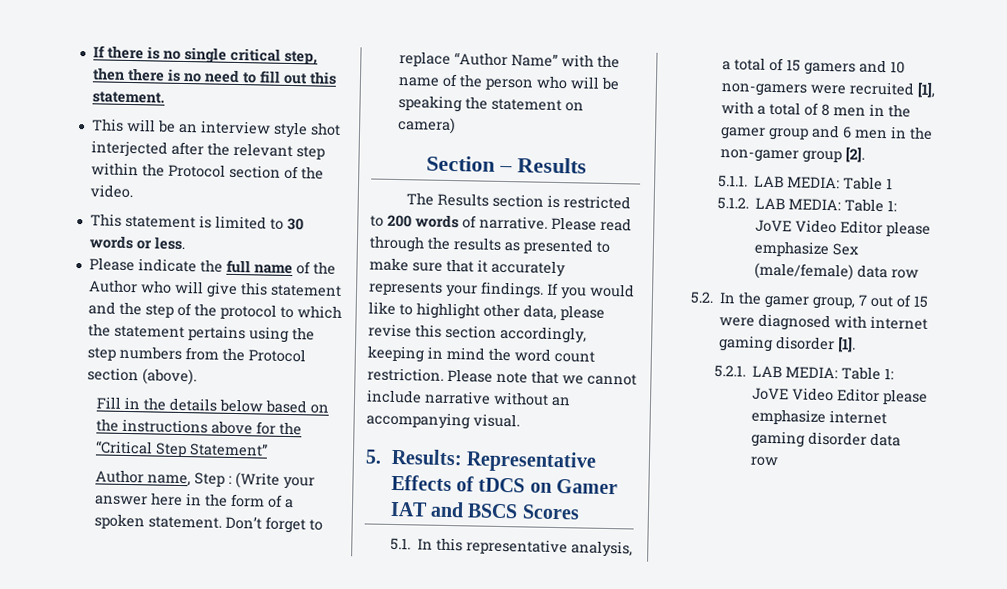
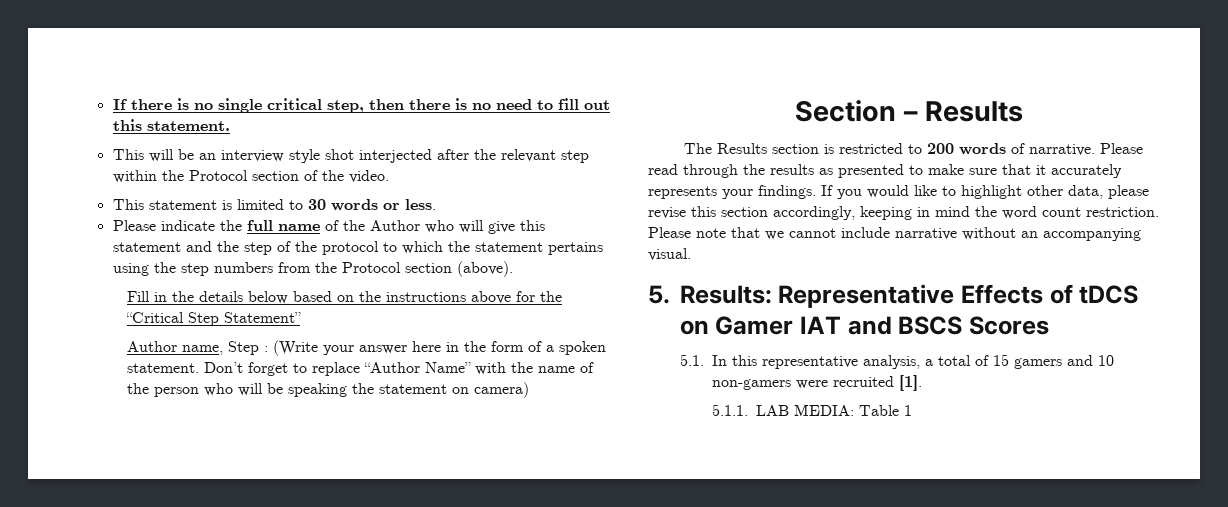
[916,82,936,99] [720,101,911,118] [719,124,933,141] [719,147,865,164] [1], with a total of 8 men in the gamer group and 6 men in the non-gamer group [2]. -> [898,375,922,391] [1].
[717,196,898,213] [755,219,932,237] [754,240,861,258] [754,262,920,281] [689,291,929,310] [718,313,928,332] [717,335,856,353] [714,364,895,381] [752,387,929,405] [751,408,888,426] [751,430,902,448] [750,456,780,467] // 5.1.2. LAB MEDIA: Table 1: JoVE Video Editor please emphasize Sex (male/female) data row // 5.2. In the gamer group, 7 out of 15 were diagnosed with internet gaming disorder [1]. // 5.2.1. LAB MEDIA: Table 1: JoVE Video Editor please emphasize internet gaming disorder data row -> (912, 410) none

